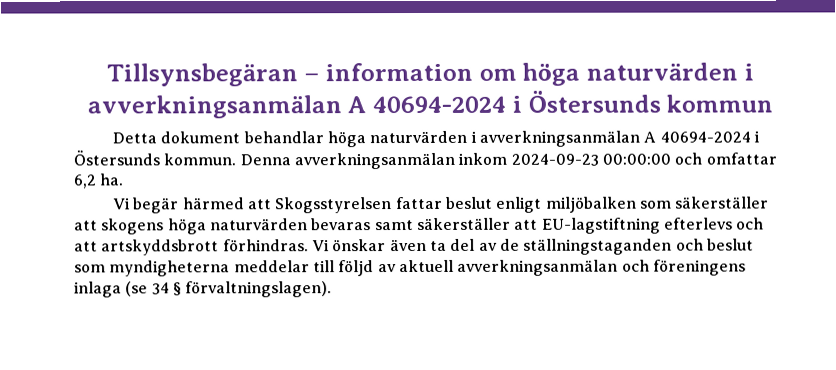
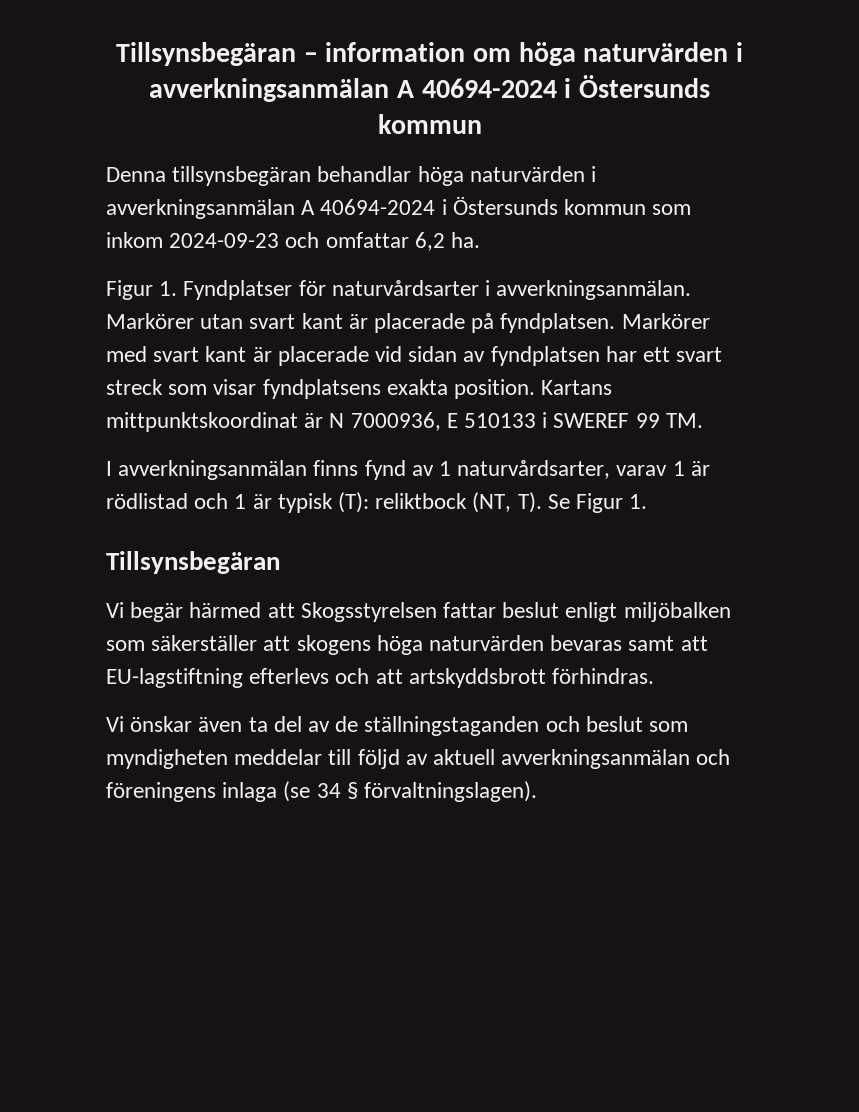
[112,131,241,144] Detta dokument -> [106,166,312,186] Denna tillsynsbegäran
[163,152,455,170] kommun. Denna avverkningsanmälan -> [564,199,692,215] kommun som
[601,153,671,165] 00:00:00 -> (280, 240) none
(125, 179) none -> [106,280,692,300] [106,313,710,333] [106,346,723,366] [106,379,613,399] [106,412,703,432] [106,460,710,480] [106,492,648,513] [106,551,280,574] // Figur 1. Fyndplatser för naturvårdsarter i avverkningsanmälan. Markörer utan svart kant är placerade på fyndplatsen. Markörer med svart kant är placerade vid sidan av fyndplatsen har ett svart streck som visar fyndplatsens exakta position. Kartans mittpunktskoordinat är N 7000936, E 510133 i SWEREF 99 TM. // I avverkningsanmälan finns fynd av 1 naturvårdsarter, varav 1 är rödlistad och 1 är typisk (T): reliktbock (NT, T). Se Figur 1. // Tillsynsbegäran
[416,217,511,231] säkerställer -> (675, 643) none
(309, 245) none -> (655, 676) //
[109,260,231,277] myndigheterna -> [106,749,228,769] myndigheten

